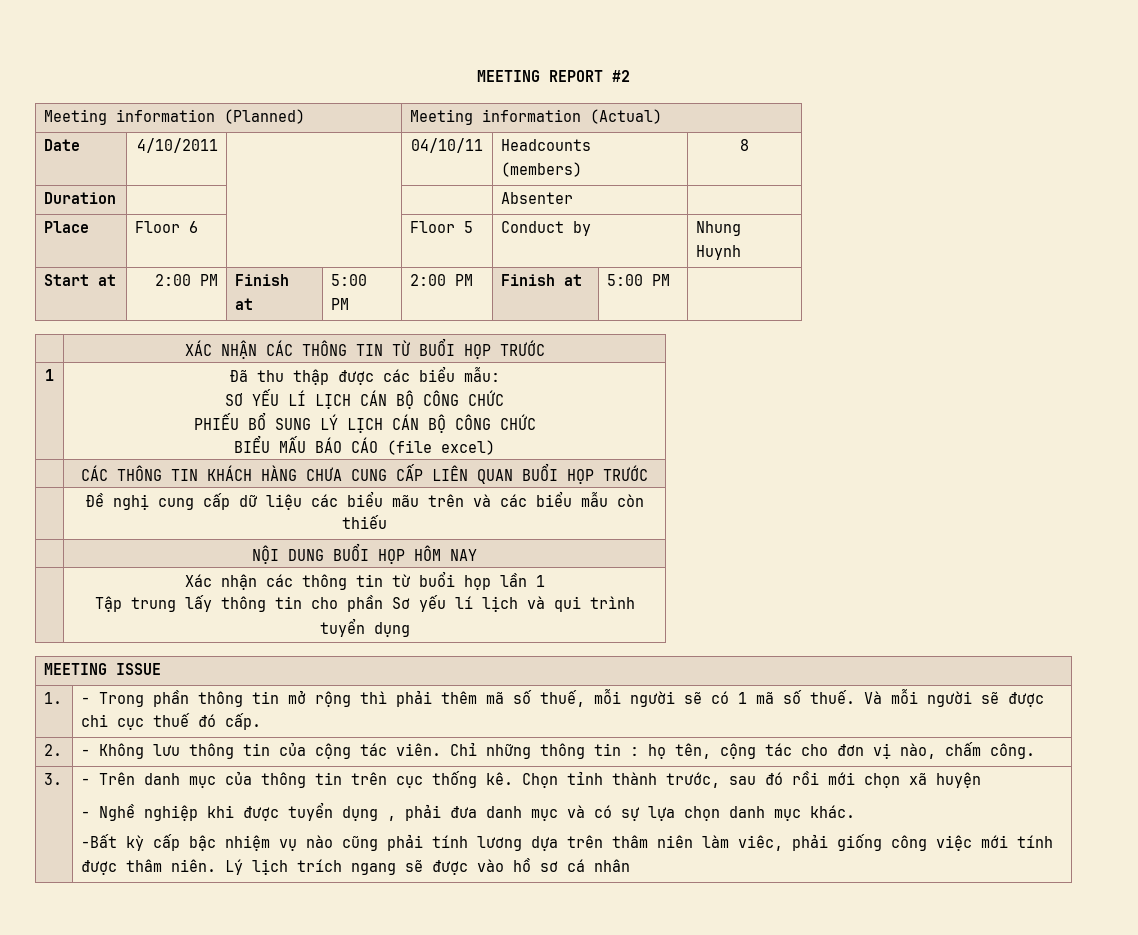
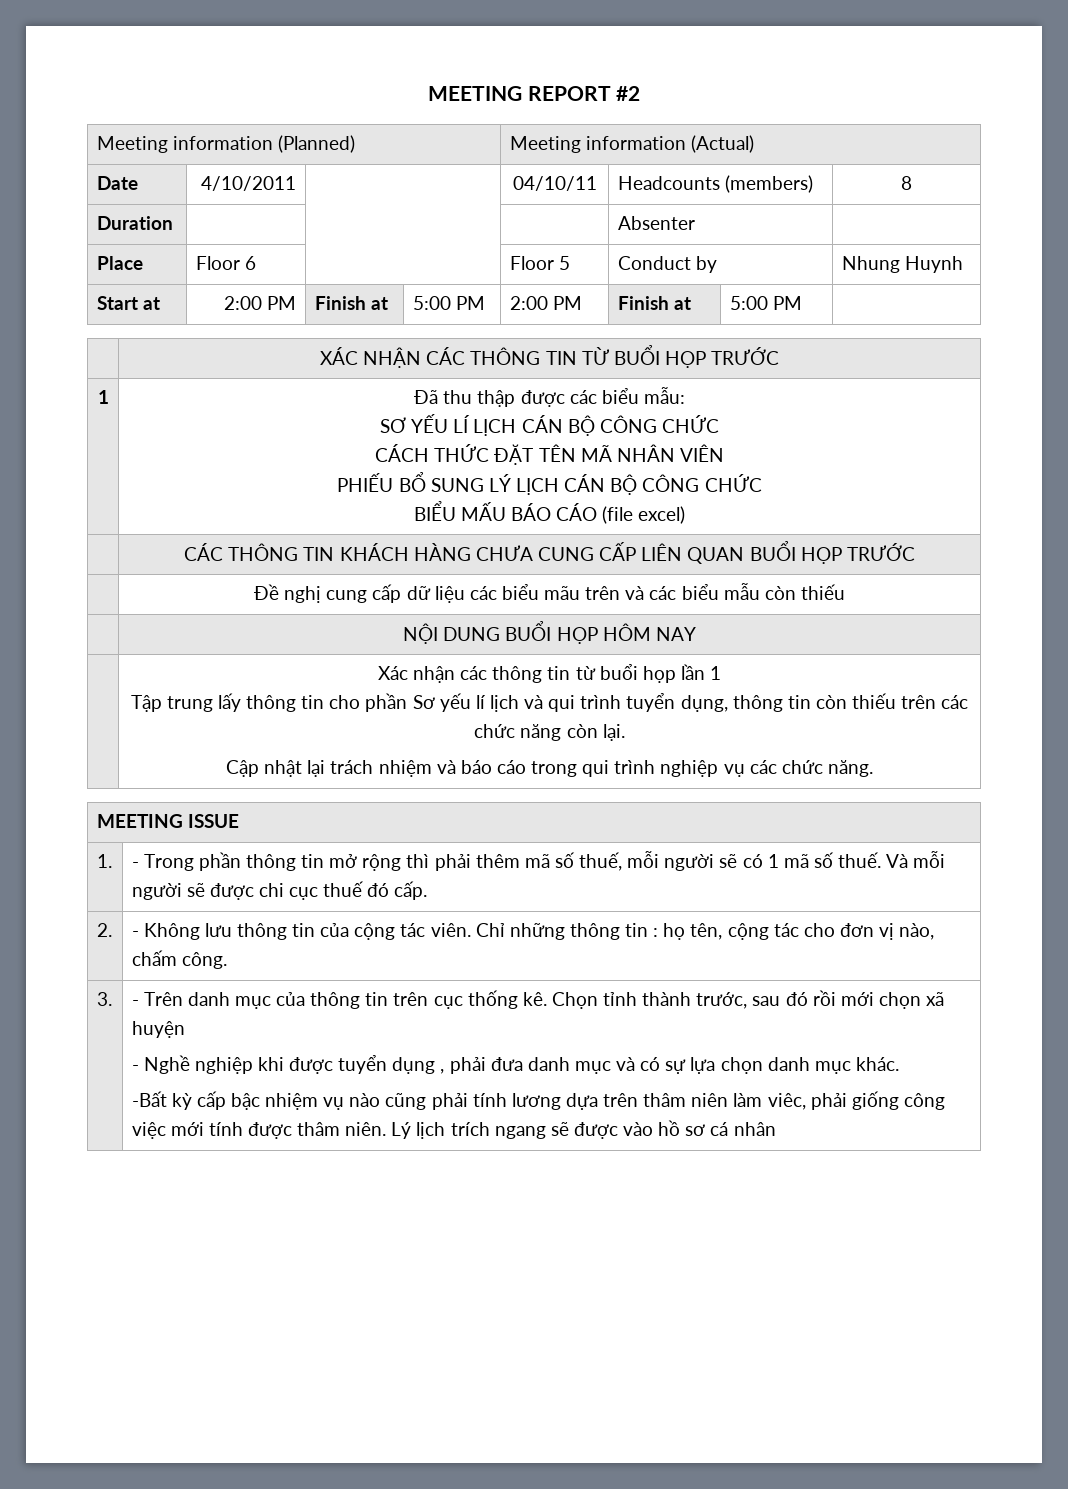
(504, 398) none -> [375,444,724,465] // CÁCH THỨC ĐẶT TÊN MÃ NHÂN VIÊN
[373,622,410,637] dụng -> [680,693,969,712] [474,724,625,741] [226,760,873,777] dụng, thông tin còn thiếu trên các chức năng còn lại. // Cập nhật lại trách nhiệm và báo cáo trong qui trình nghiệp vụ các chức năng.

